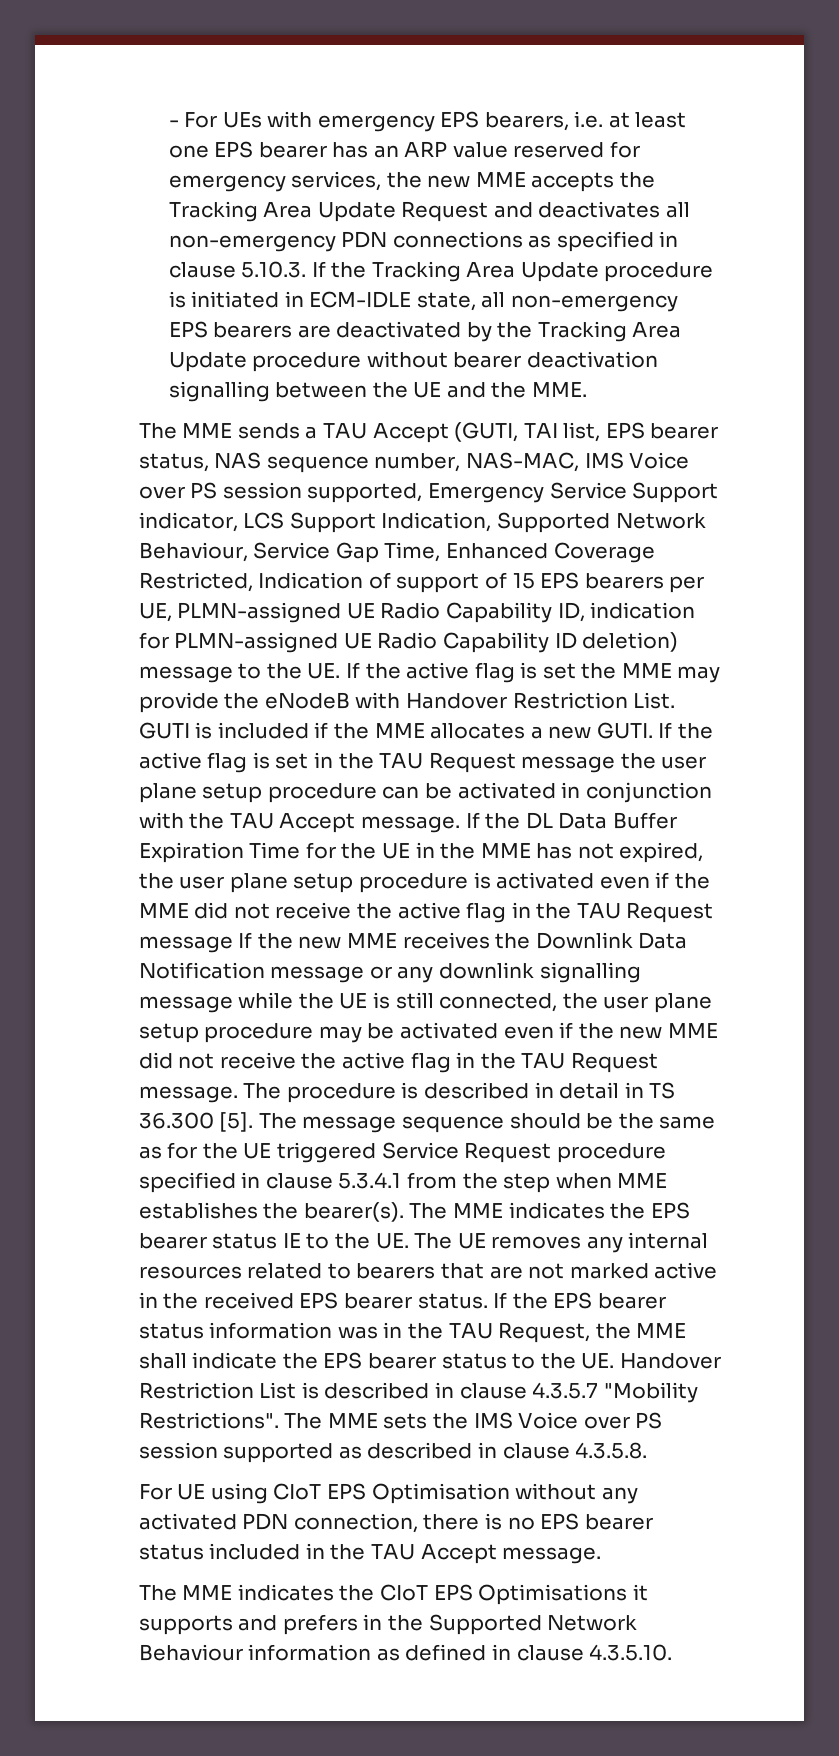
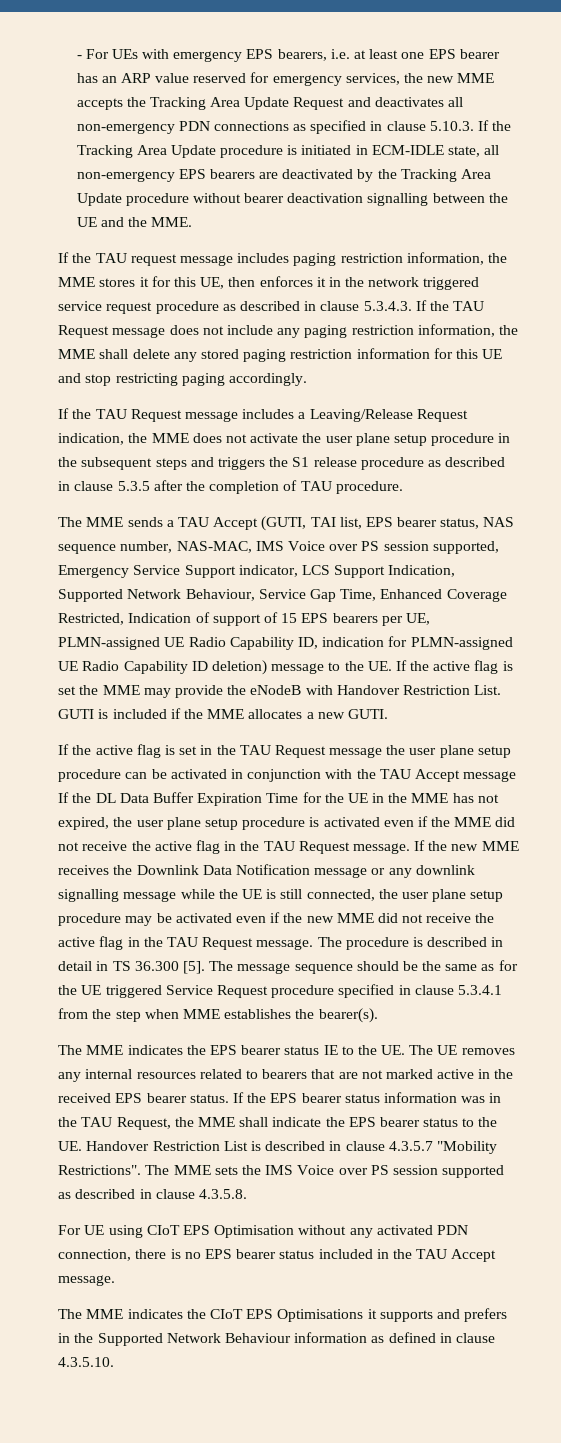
(587, 389) none -> [58,252,507,266] [58,276,480,290] [58,300,485,314] [58,324,518,338] [58,348,503,362] [58,373,307,386] [58,408,468,422] [58,433,511,446] [58,457,506,470] [58,480,403,494] // If the TAU request message includes paging restriction information, the MME stores it for this UE, then enforces it in the network triggered service request procedure as described in clause 5.3.4.3. If the TAU Request message does not include any paging restriction information, the MME shall delete any stored paging restriction information for this UE and stop restricting paging accordingly. // If the TAU Request message includes a Leaving/Release Request indication, the MME does not activate the user plane setup procedure in the subsequent steps and triggers the S1 release procedure as described in clause 5.3.5 after the completion of TAU procedure.
(653, 730) none -> (388, 714) //
[360,816,460,833] message. -> [463,771,517,782] message
[138,936,233,953] message -> [352,843,410,854] message.
(404, 1212) none -> (378, 1015) //

